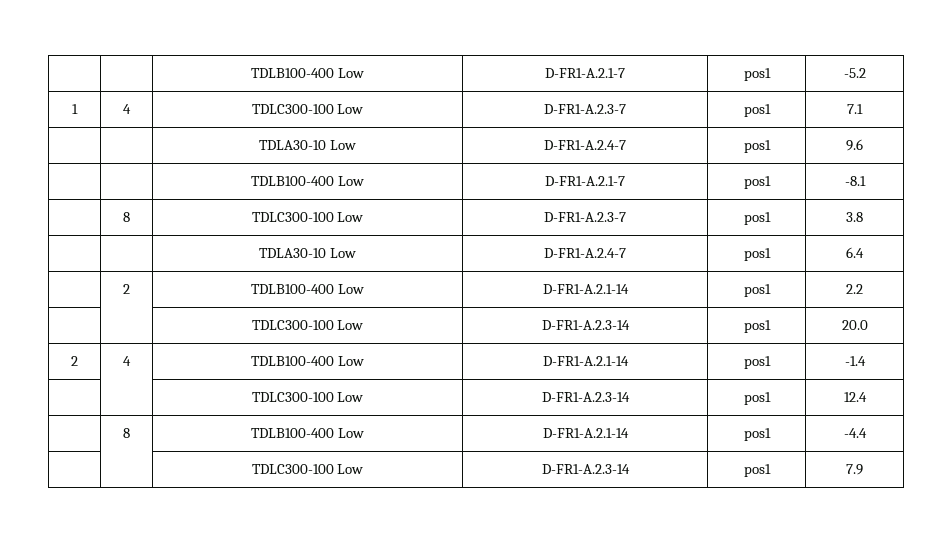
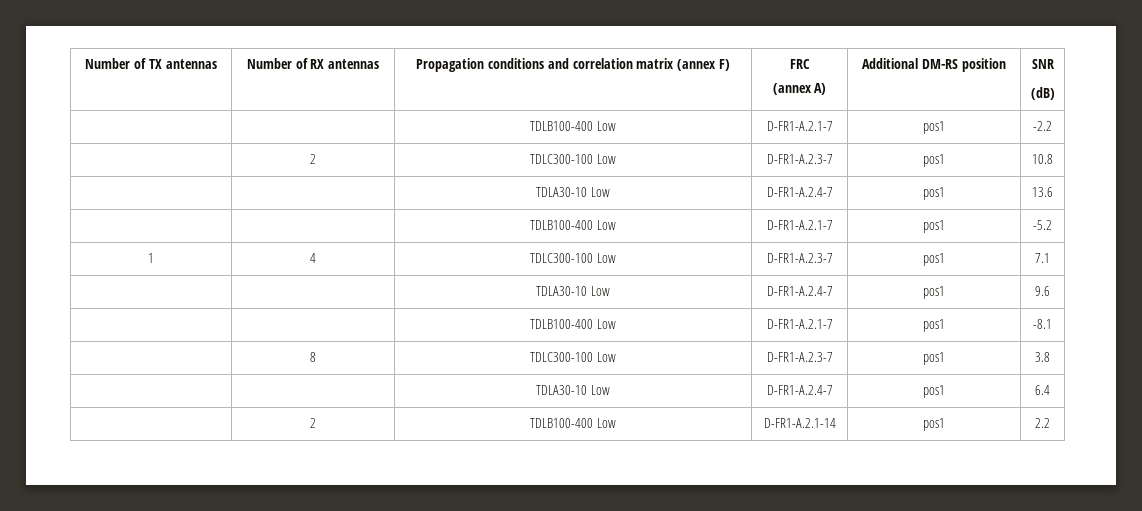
(251, 73) none -> [85,58,217,69] [246,58,380,69] [416,58,730,72] [790,59,810,69] [772,83,827,95] [862,58,1006,72] [1031,59,1054,69] [1030,87,1055,100] [530,121,616,131] [766,121,833,131] [923,121,945,134] [1033,121,1052,131] [310,154,316,164] [530,154,616,164] [766,154,833,164] [923,154,945,167] [1032,154,1053,164] [536,187,610,197] [766,187,833,197] [923,187,945,200] [1032,187,1053,197] Number of TX antennas | Number of RX antennas | Propagation conditions and correlation matrix (annex F) | FRC // (annex A) | Additional DM-RS position | SNR // (dB) // | | TDLB100-400 Low | D-FR1-A.2.1-7 | pos1 | -2.2 // | 2 | TDLC300-100 Low | D-FR1-A.2.3-7 | pos1 | 10.8 // | | TDLA30-10 Low | D-FR1-A.2.4-7 | pos1 | 13.6 //
[251,320,364,330] [541,320,630,330] [743,320,771,333] [841,320,868,330] [71,356,78,366] [123,356,131,366] [251,356,364,366] [542,356,629,366] [743,356,771,369] [844,356,866,366] [251,392,364,402] [541,392,630,402] [743,392,771,405] [843,392,867,402] [123,428,130,438] [251,428,364,438] [542,428,629,438] [743,428,771,441] [843,428,867,438] [251,464,364,474] [541,464,630,474] [743,464,771,477] [846,464,863,475] // | | TDLC300-100 Low | D-FR1-A.2.3-14 | pos1 | 20.0 // 2 | 4 | TDLB100-400 Low | D-FR1-A.2.1-14 | pos1 | -1.4 // | | TDLC300-100 Low | D-FR1-A.2.3-14 | pos1 | 12.4 // | 8 | TDLB100-400 Low | D-FR1-A.2.1-14 | pos1 | -4.4 // | | TDLC300-100 Low | D-FR1-A.2.3-14 | pos1 | 7.9 -> (1050, 423) none

